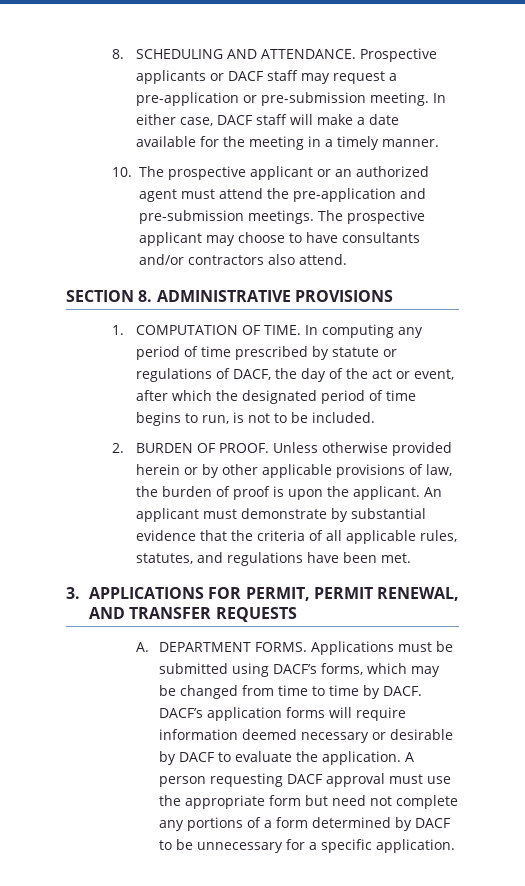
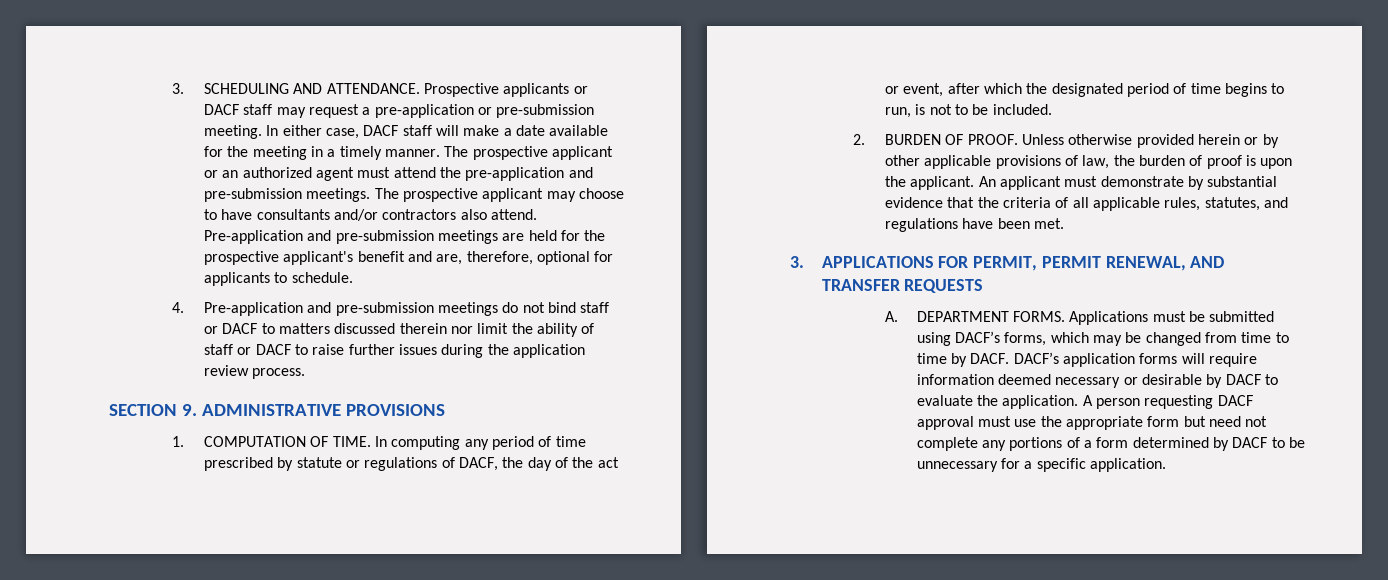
[112,49,125,59] 8. -> [172,83,185,94] 3.
[112,167,133,177] // 10. -> (441, 153) none
(348, 259) none -> [204,230,606,244] [204,251,614,265] [204,272,353,286] [172,302,610,316] [204,323,595,337] [204,344,585,358] [204,365,306,379] Pre-application and pre-submission meetings are held for the prospective applicant's benefit and are, therefore, optional for applicants to schedule. // 4. Pre-application and pre-submission meetings do not bind staff or DACF to matters discussed therein nor limit the ability of staff or DACF to raise further issues during the application review process.
[138,290,153,302] 8. -> [181,404,197,416] 9.

